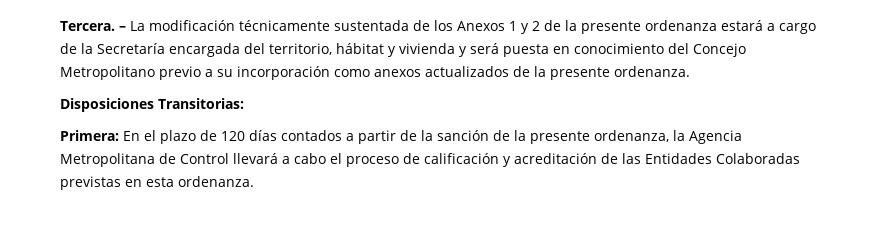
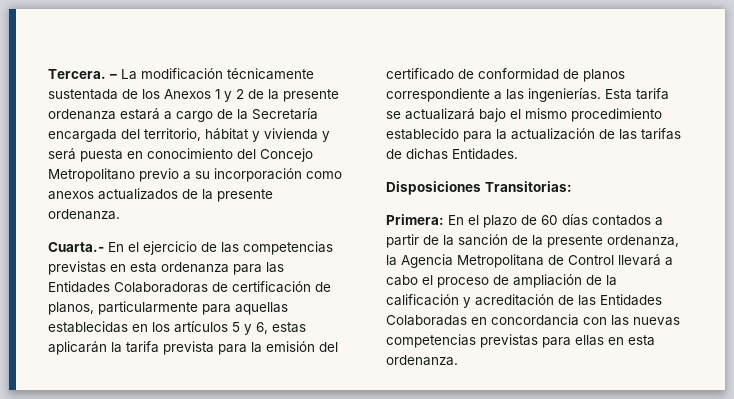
(690, 71) none -> [48,241,333,255] [48,261,284,275] [48,281,331,293] [48,301,288,315] [48,321,306,335] [48,341,338,355] [386,68,625,82] [386,88,669,102] [386,108,662,122] [386,128,681,142] [386,148,518,160] // Cuarta.- En el ejercicio de las competencias previstas en esta ordenanza para las Entidades Colaboradoras de certificación de planos, particularmente para aquellas establecidas en los artículos 5 y 6, estas aplicarán la tarifa prevista para la emisión del certificado de conformidad de planos correspondiente a las ingenierías. Esta tarifa se actualizará bajo el mismo procedimiento establecido para la actualización de las tarifas de dichas Entidades.
[221,131,245,141] 120 -> [541,215,558,225] 60
(420, 158) none -> [513,274,617,288] ampliación de la
[60,176,121,190] previstas -> [471,314,680,326] [386,334,604,348] en concordancia con las nuevas competencias previstas para ellas

